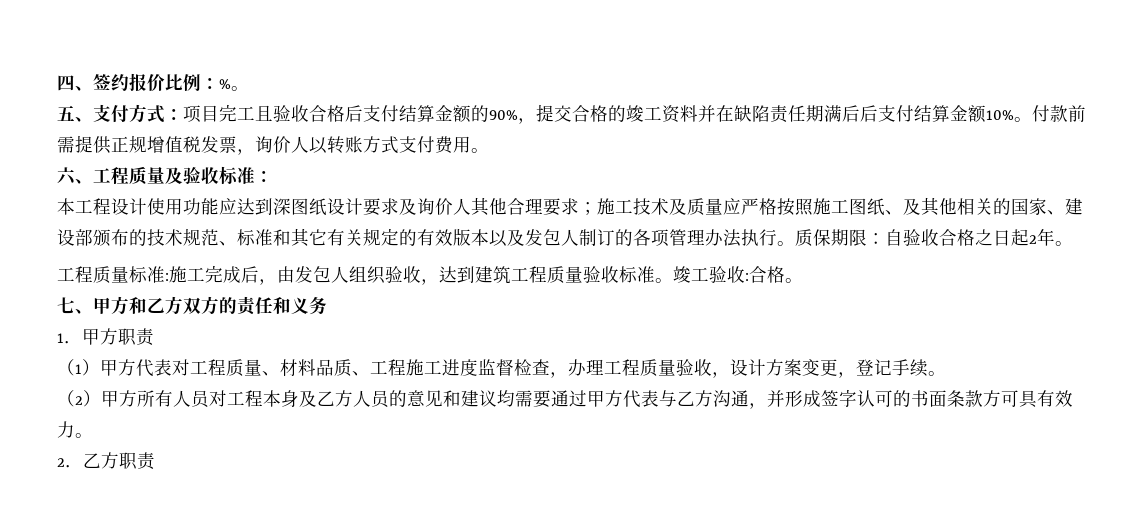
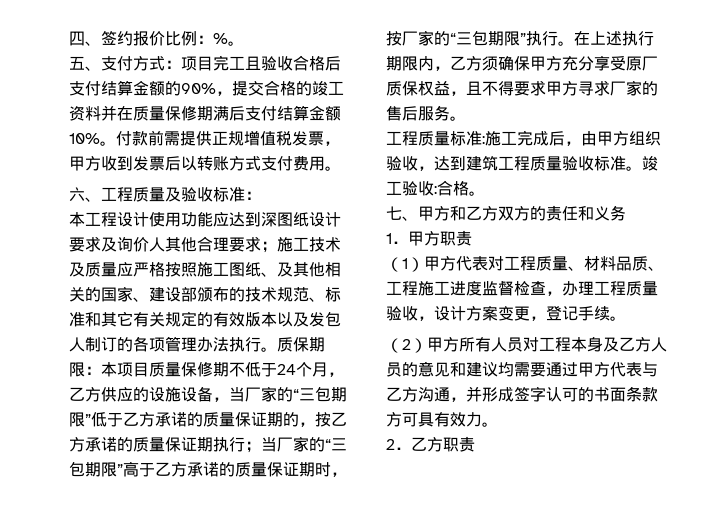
[734,105,860,123] 缺陷责任期满后 -> [133,105,229,121] 质量保修期满
[255,136,309,153] 询价人 -> [69,156,181,171] 甲方收到发票后
[885,228,1055,246] 自验收合格之日起2年 -> [101,361,344,377] [69,386,347,402] [69,412,347,427] [69,436,347,453] [69,461,347,477] [386,30,654,46] [386,56,658,71] [386,80,658,96] [386,105,450,121] 本项目质量保修期不低于24个月，乙方供应的设施设备，当厂家的“三包期限”低于乙方承诺的质量保证期的，按乙方承诺的质量保证期执行；当厂家的“三包期限”高于乙方承诺的质量保证期时，按厂家的“三包期限”执行。在上述执行期限内，乙方须确保甲方充分享受原厂质保权益，且不得要求甲方寻求厂家的售后服务
[295,266,349,283] 发包人 -> [597,131,629,146] 甲方

